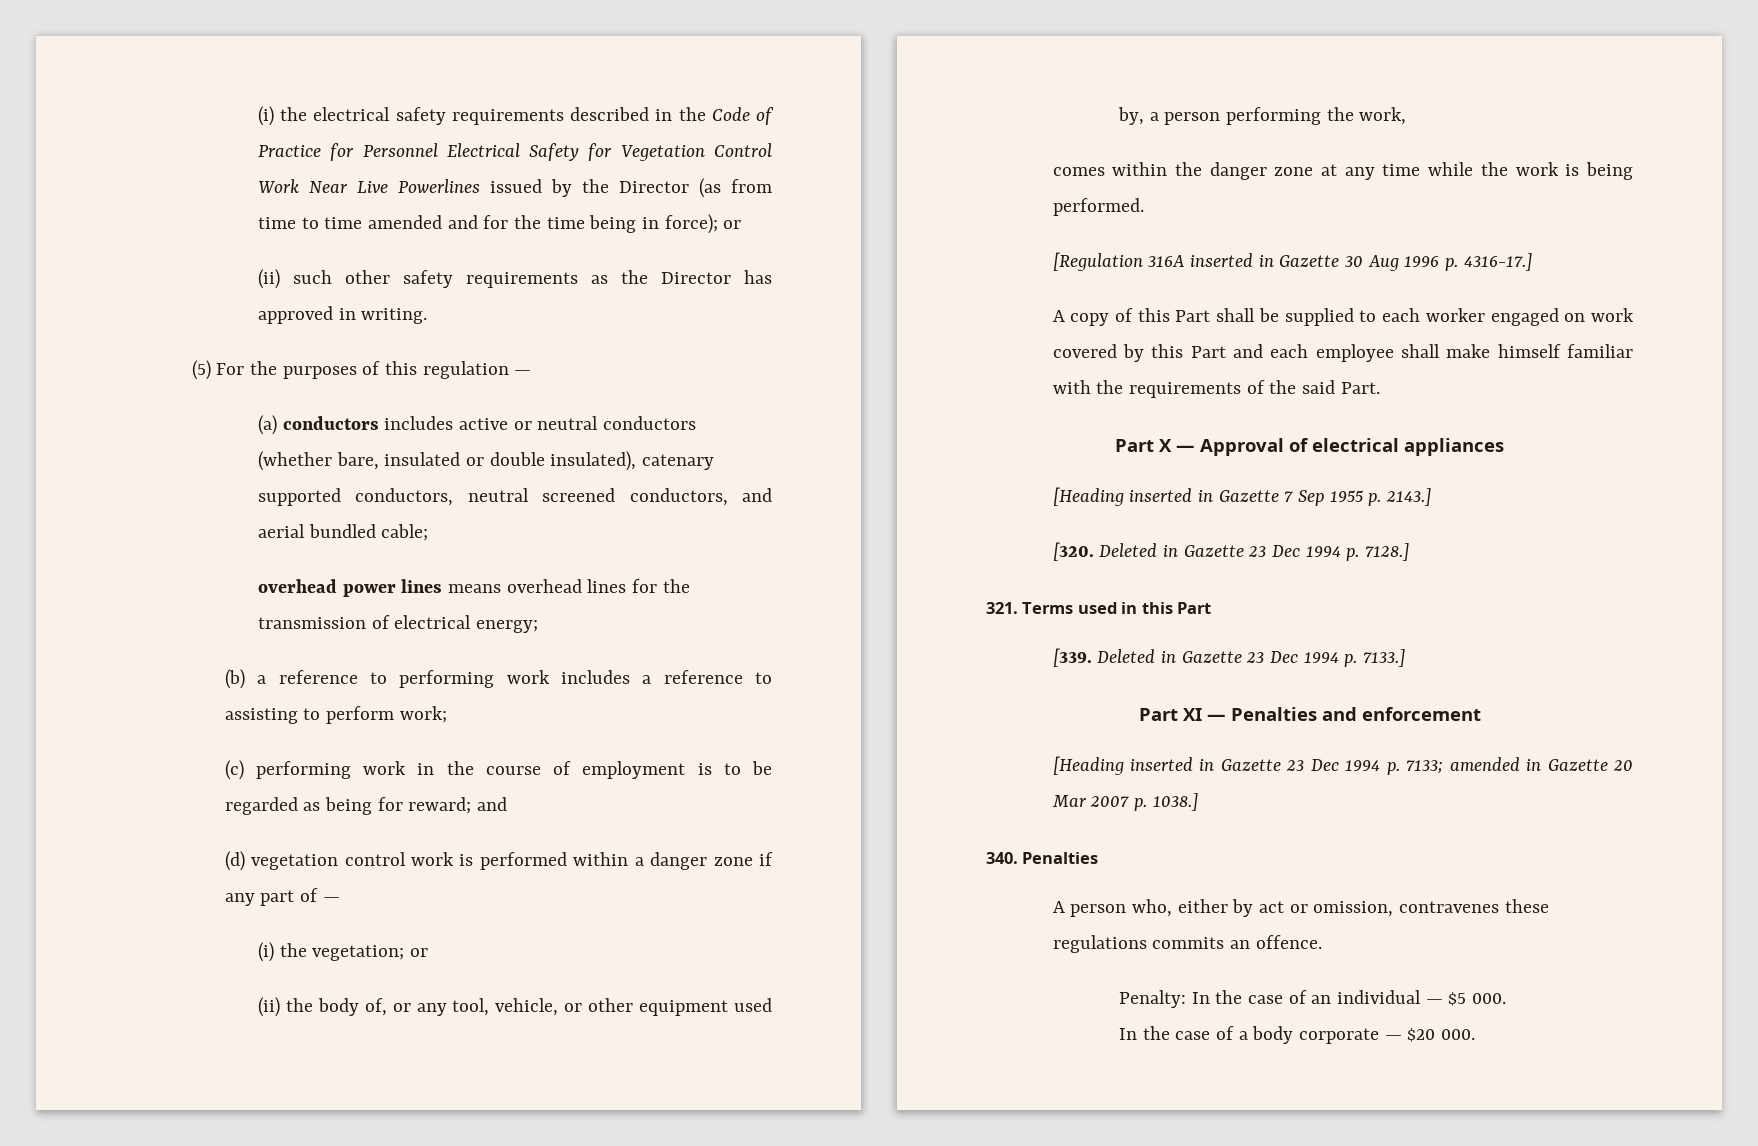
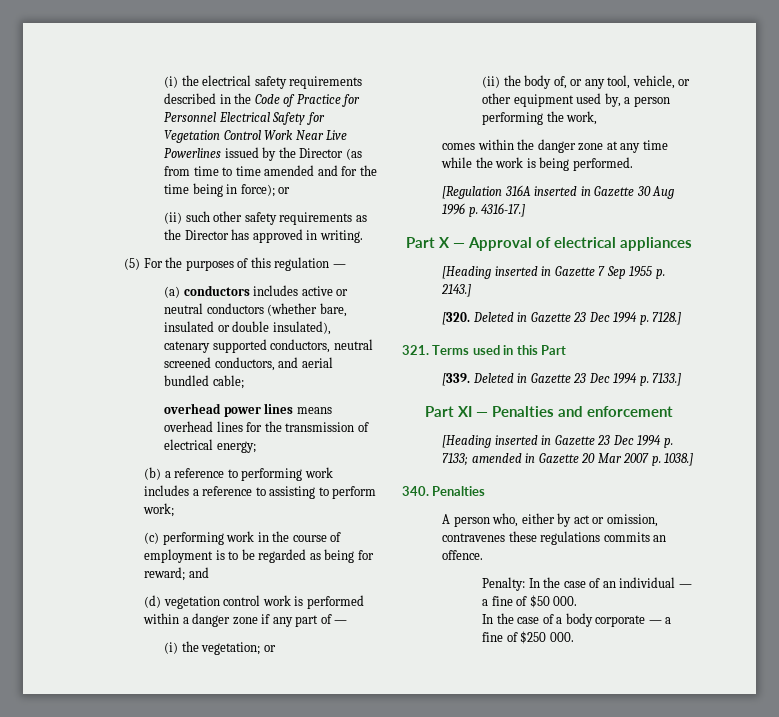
[1052,308,1634,326] [1052,344,1633,362] [1052,380,1380,398] // A copy of this Part shall be supplied to each worker engaged on work covered by this Part and each employee shall make himself familiar with the requirements of the said Part. -> (526, 210) none
[1448,992,1467,1006] $5 -> [482,595,550,608] a fine of $50
[1407,1028,1436,1042] $20 -> [665,617,672,624] [482,631,547,644] a fine of $250

